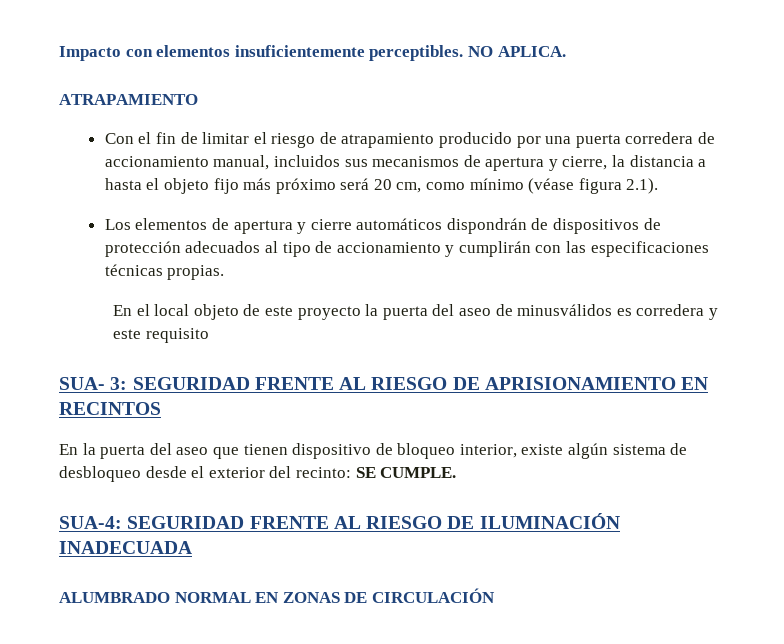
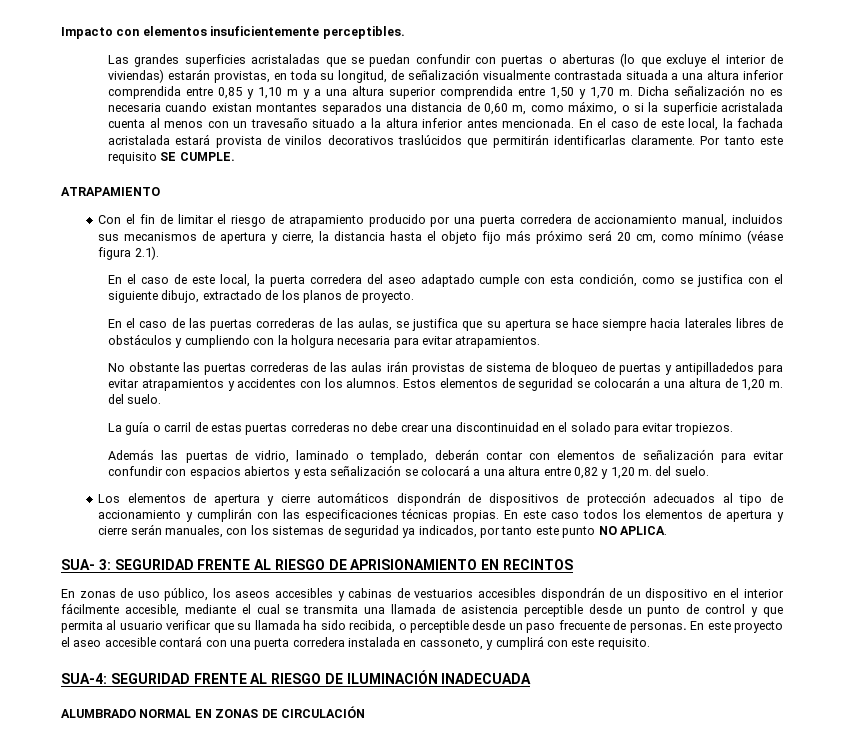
[467,46,566,57] NO APLICA. -> [108,53,783,67] [108,69,785,83] [108,85,783,99] [108,101,783,115] [108,118,783,131] [108,134,783,148] [108,152,235,164] // Las grandes superficies acristaladas que se puedan confundir con puertas o aberturas (lo que excluye el interior de viviendas) estarán provistas, en toda su longitud, de señalización visualmente contrastada situada a una altura inferior comprendida entre 0,85 y 1,10 m y a una altura superior comprendida entre 1,50 y 1,70 m. Dicha señalización no es necesaria cuando existan montantes separados una distancia de 0,60 m, como máximo, o si la superficie acristalada cuenta al menos con un travesaño situado a la altura inferior antes mencionada. En el caso de este local, la fachada acristalada estará provista de vinilos decorativos traslúcidos que permitirán identificarlas claramente. Por tanto este requisito SE CUMPLE.
[698,159,707,167] a -> (386, 236) none
(659, 186) none -> [108,273,783,287] [108,290,414,303] [108,318,784,331] [108,334,541,348] [108,361,784,375] [108,377,784,391] [108,394,162,404] [108,422,733,435] [108,449,784,463] [108,465,709,479] // En el caso de este local, la puerta corredera del aseo adaptado cumple con esta condición, como se justifica con el siguiente dibujo, extractado de los planos de proyecto. // En el caso de las puertas correderas de las aulas, se justifica que su apertura se hace siempre hacia laterales libres de obstáculos y cumpliendo con la holgura necesaria para evitar atrapamientos. // No obstante las puertas correderas de las aulas irán provistas de sistema de bloqueo de puertas y antipilladedos para evitar atrapamientos y accidentes con los alumnos. Estos elementos de seguridad se colocarán a una altura de 1,20 m. del suelo. // La guía o carril de estas puertas correderas no debe crear una discontinuidad en el solado para evitar tropiezos. // Además las puertas de vidrio, laminado o templado, deberán contar con elementos de señalización para evitar confundir con espacios abiertos y esta señalización se colocará a una altura entre 0,82 y 1,20 m. del suelo.
[113,304,718,320] [113,328,209,343] // En el local objeto de este proyecto la puerta del aseo de minusválidos es corredera y este requisito -> [504,509,784,522] [98,524,667,538] En este caso todos los elementos de apertura y cierre serán manuales, con los sistemas de seguridad ya indicados, por tanto este punto NO APLICA.
[82,443,688,459] [59,466,457,482] la puerta del aseo que tienen dispositivo de bloqueo interior, existe algún sistema de desbloqueo desde el exterior del recinto: SE CUMPLE. -> [79,587,784,601] [61,603,784,617] [61,620,784,633] [61,636,650,650] zonas de uso público, los aseos accesibles y cabinas de vestuarios accesibles dispondrán de un dispositivo en el interior fácilmente accesible, mediante el cual se transmita una llamada de asistencia perceptible desde un punto de control y que permita al usuario verificar que su llamada ha sido recibida, o perceptible desde un paso frecuente de personas. En este proyecto el aseo accesible contará con una puerta corredera instalada en cassoneto, y cumplirá con este requisito.

